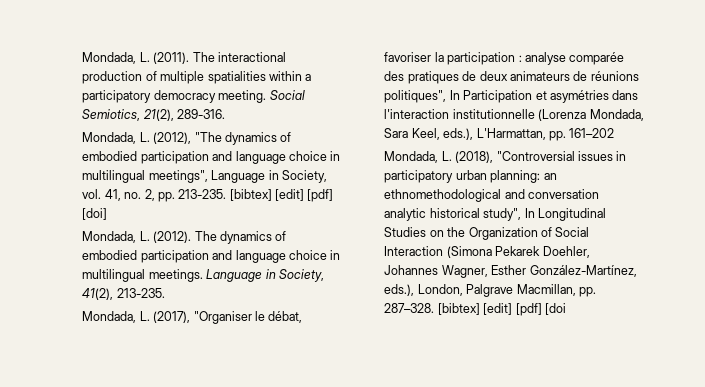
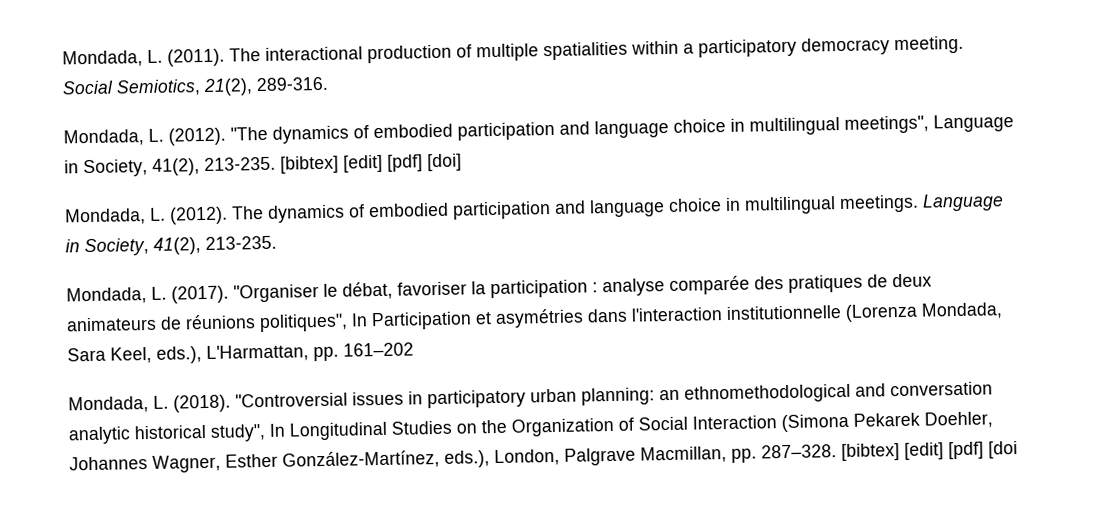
[153,132,192,144] (2012), -> [168,127,227,146] (2012).
[82,189,175,202] vol. 41, no. 2, pp. -> [152,158,201,176] 41(2),
[153,311,191,323] (2017), -> [171,285,230,304] (2017).
[455,151,494,163] (2018), -> [173,394,232,413] (2018).

